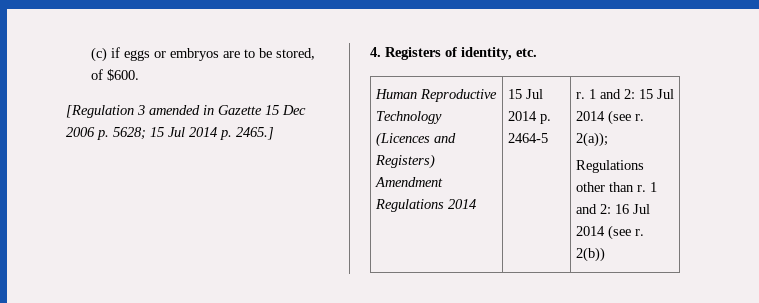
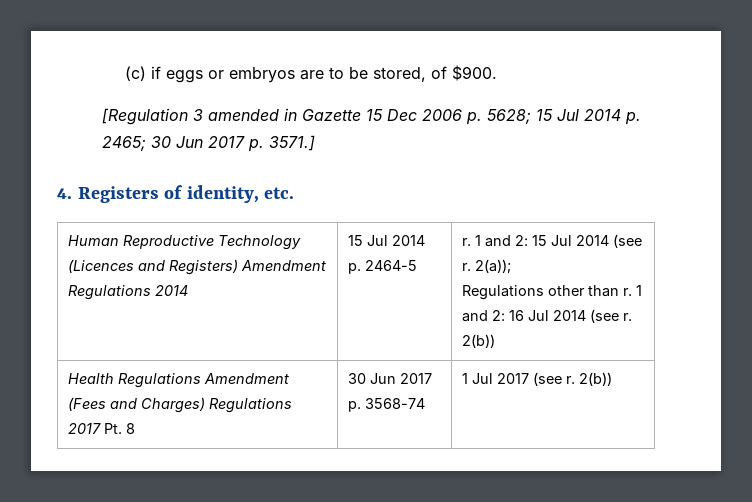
[106,69,139,81] $600. -> [451,65,497,81] $900.
[236,127,275,140] 2465.] -> [102,135,316,152] 2465; 30 Jun 2017 p. 3571.]
(605, 254) none -> [68,373,290,388] [68,397,293,413] [68,423,136,434] [348,373,433,384] [348,398,426,412] [462,372,613,386] // Health Regulations Amendment (Fees and Charges) Regulations 2017 Pt. 8 | 30 Jun 2017 p. 3568-74 | 1 Jul 2017 (see r. 2(b))

